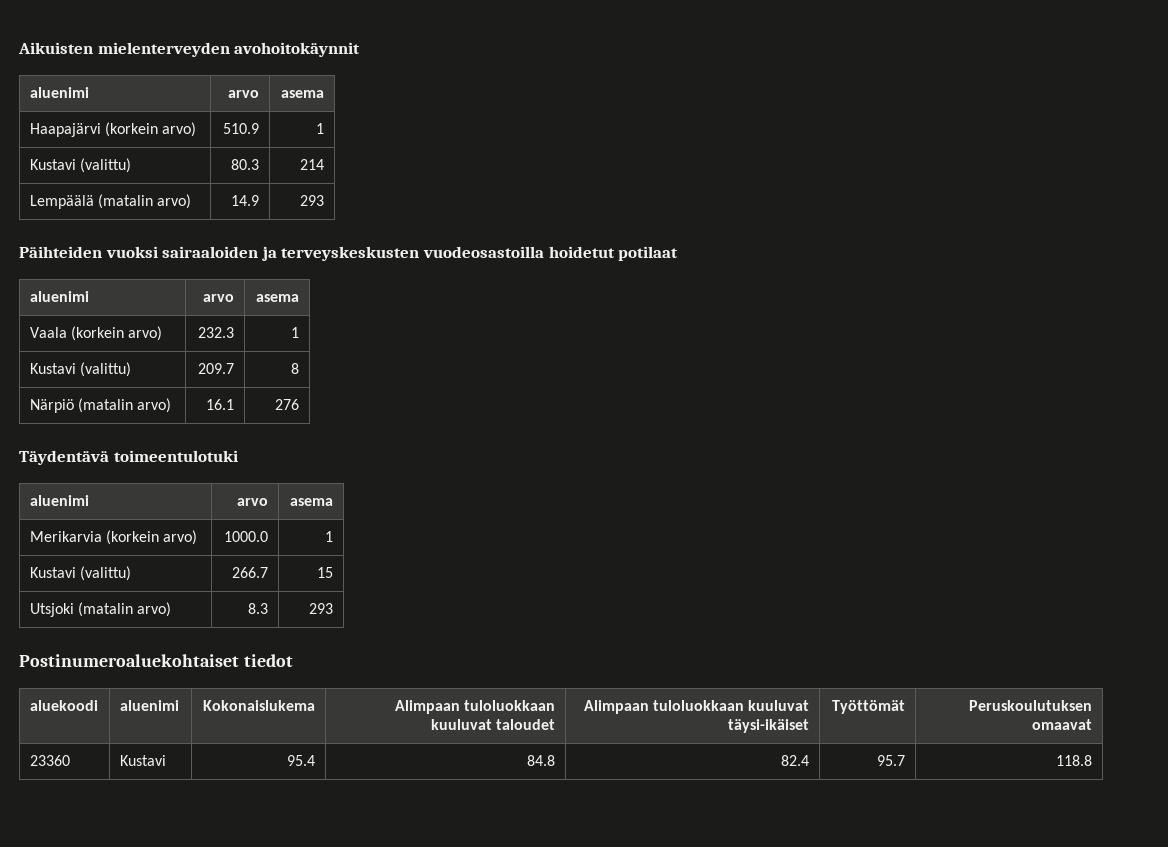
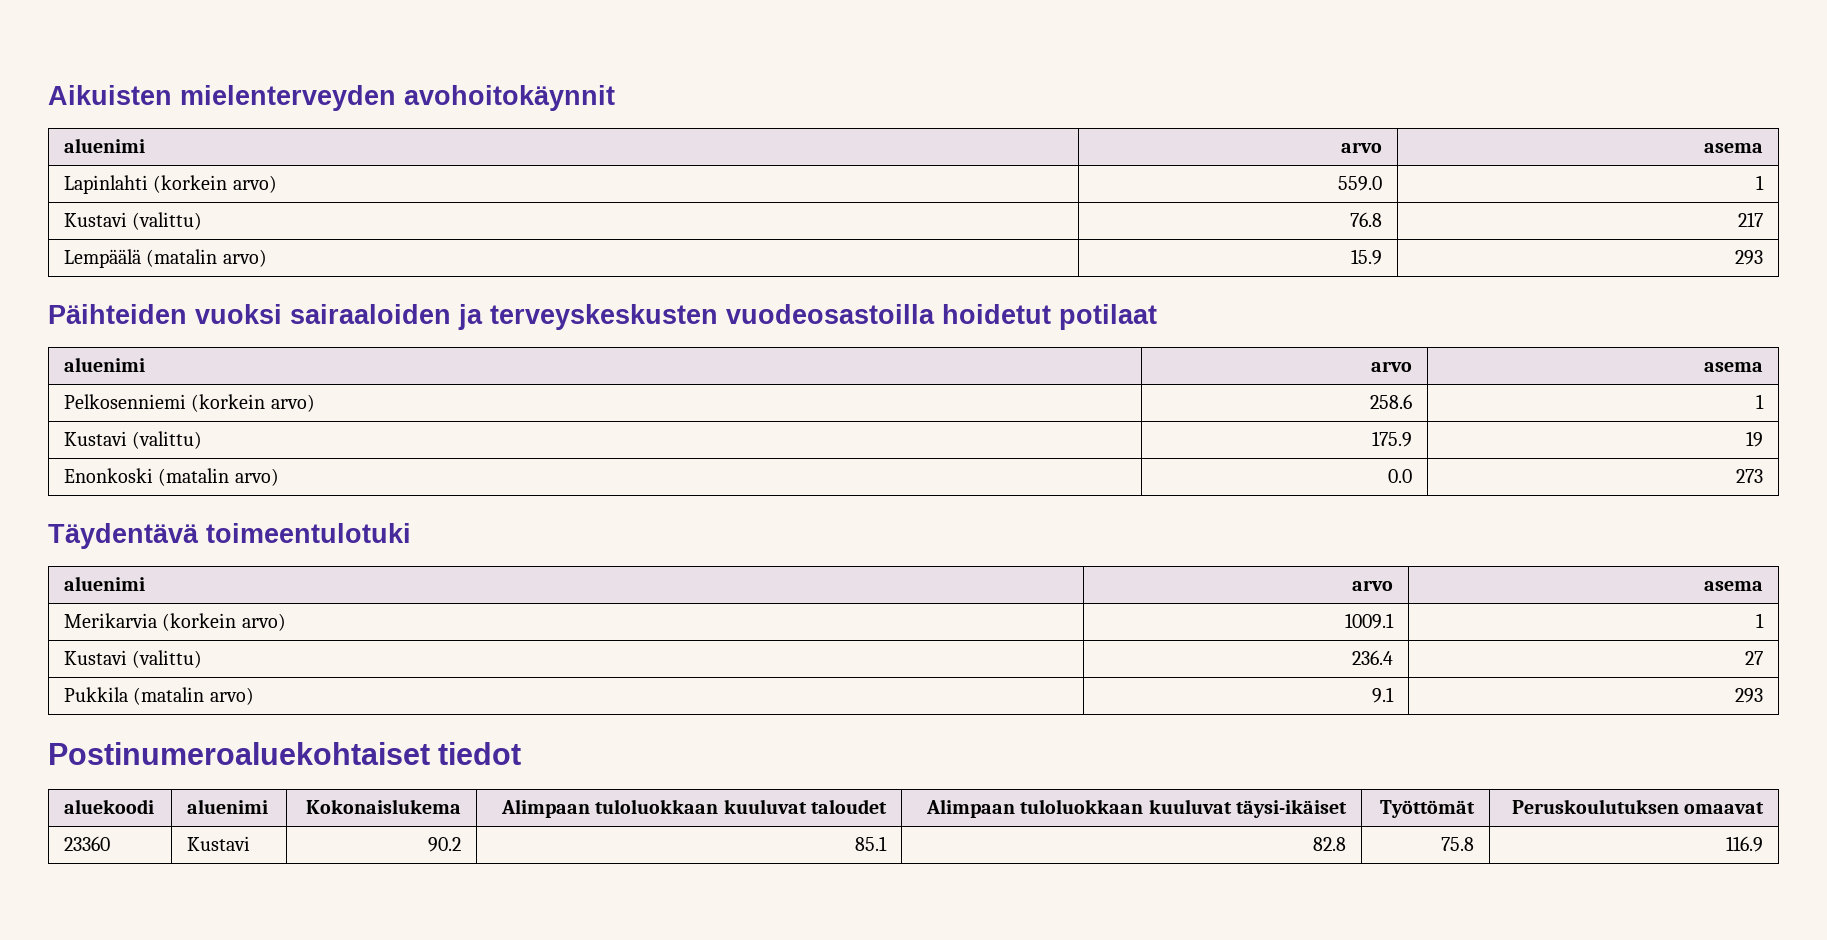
[29,122,197,137] [223,123,260,134] [316,123,325,134] [29,158,132,173] [231,159,260,170] [300,159,325,170] Haapajärvi (korkein arvo) | 510.9 | 1 // Kustavi (valittu) | 80.3 | 214 -> [63,175,277,194] [1338,176,1383,191] [1756,175,1765,190] [63,212,203,230] [1350,212,1383,227] [1738,212,1764,227] Lapinlahti (korkein arvo) | 559.0 | 1 // Kustavi (valittu) | 76.8 | 217
[231,195,260,206] 14.9 -> [1351,249,1383,265] 15.9
[29,326,163,341] [198,327,235,338] [291,327,300,338] [29,362,132,377] [198,363,235,374] [291,363,300,374] [29,398,172,413] [206,399,235,410] [275,399,300,410] Vaala (korkein arvo) | 232.3 | 1 // Kustavi (valittu) | 209.7 | 8 // Närpiö (matalin arvo) | 16.1 | 276 -> [63,394,315,412] [1370,394,1413,409] [1756,394,1765,409] [63,431,203,449] [1372,431,1413,447] [1746,431,1764,447] [63,468,279,486] [1388,469,1413,483] [1736,469,1764,483] Pelkosenniemi (korkein arvo) | 258.6 | 1 // Kustavi (valittu) | 175.9 | 19 // Enonkoski (matalin arvo) | 0.0 | 273
[224,531,269,542] [325,531,334,542] [29,566,132,581] [232,567,269,578] [317,567,334,578] [29,602,172,617] [248,603,269,614] 1000.0 | 1 // Kustavi (valittu) | 266.7 | 15 // Utsjoki (matalin arvo) | 8.3 -> [1345,613,1395,629] [1756,613,1765,628] [63,650,203,668] [1352,650,1394,665] [1745,651,1764,665] [63,687,254,705] [1372,687,1395,703] 1009.1 | 1 // Kustavi (valittu) | 236.4 | 27 // Pukkila (matalin arvo) | 9.1
[287,755,316,766] [527,755,556,766] [781,755,810,766] [877,755,906,766] [1056,755,1093,766] 95.4 | 84.8 | 82.4 | 95.7 | 118.8 -> [428,837,462,852] [855,836,888,851] [1313,837,1347,851] [1441,837,1475,851] [1726,836,1764,852] 90.2 | 85.1 | 82.8 | 75.8 | 116.9

